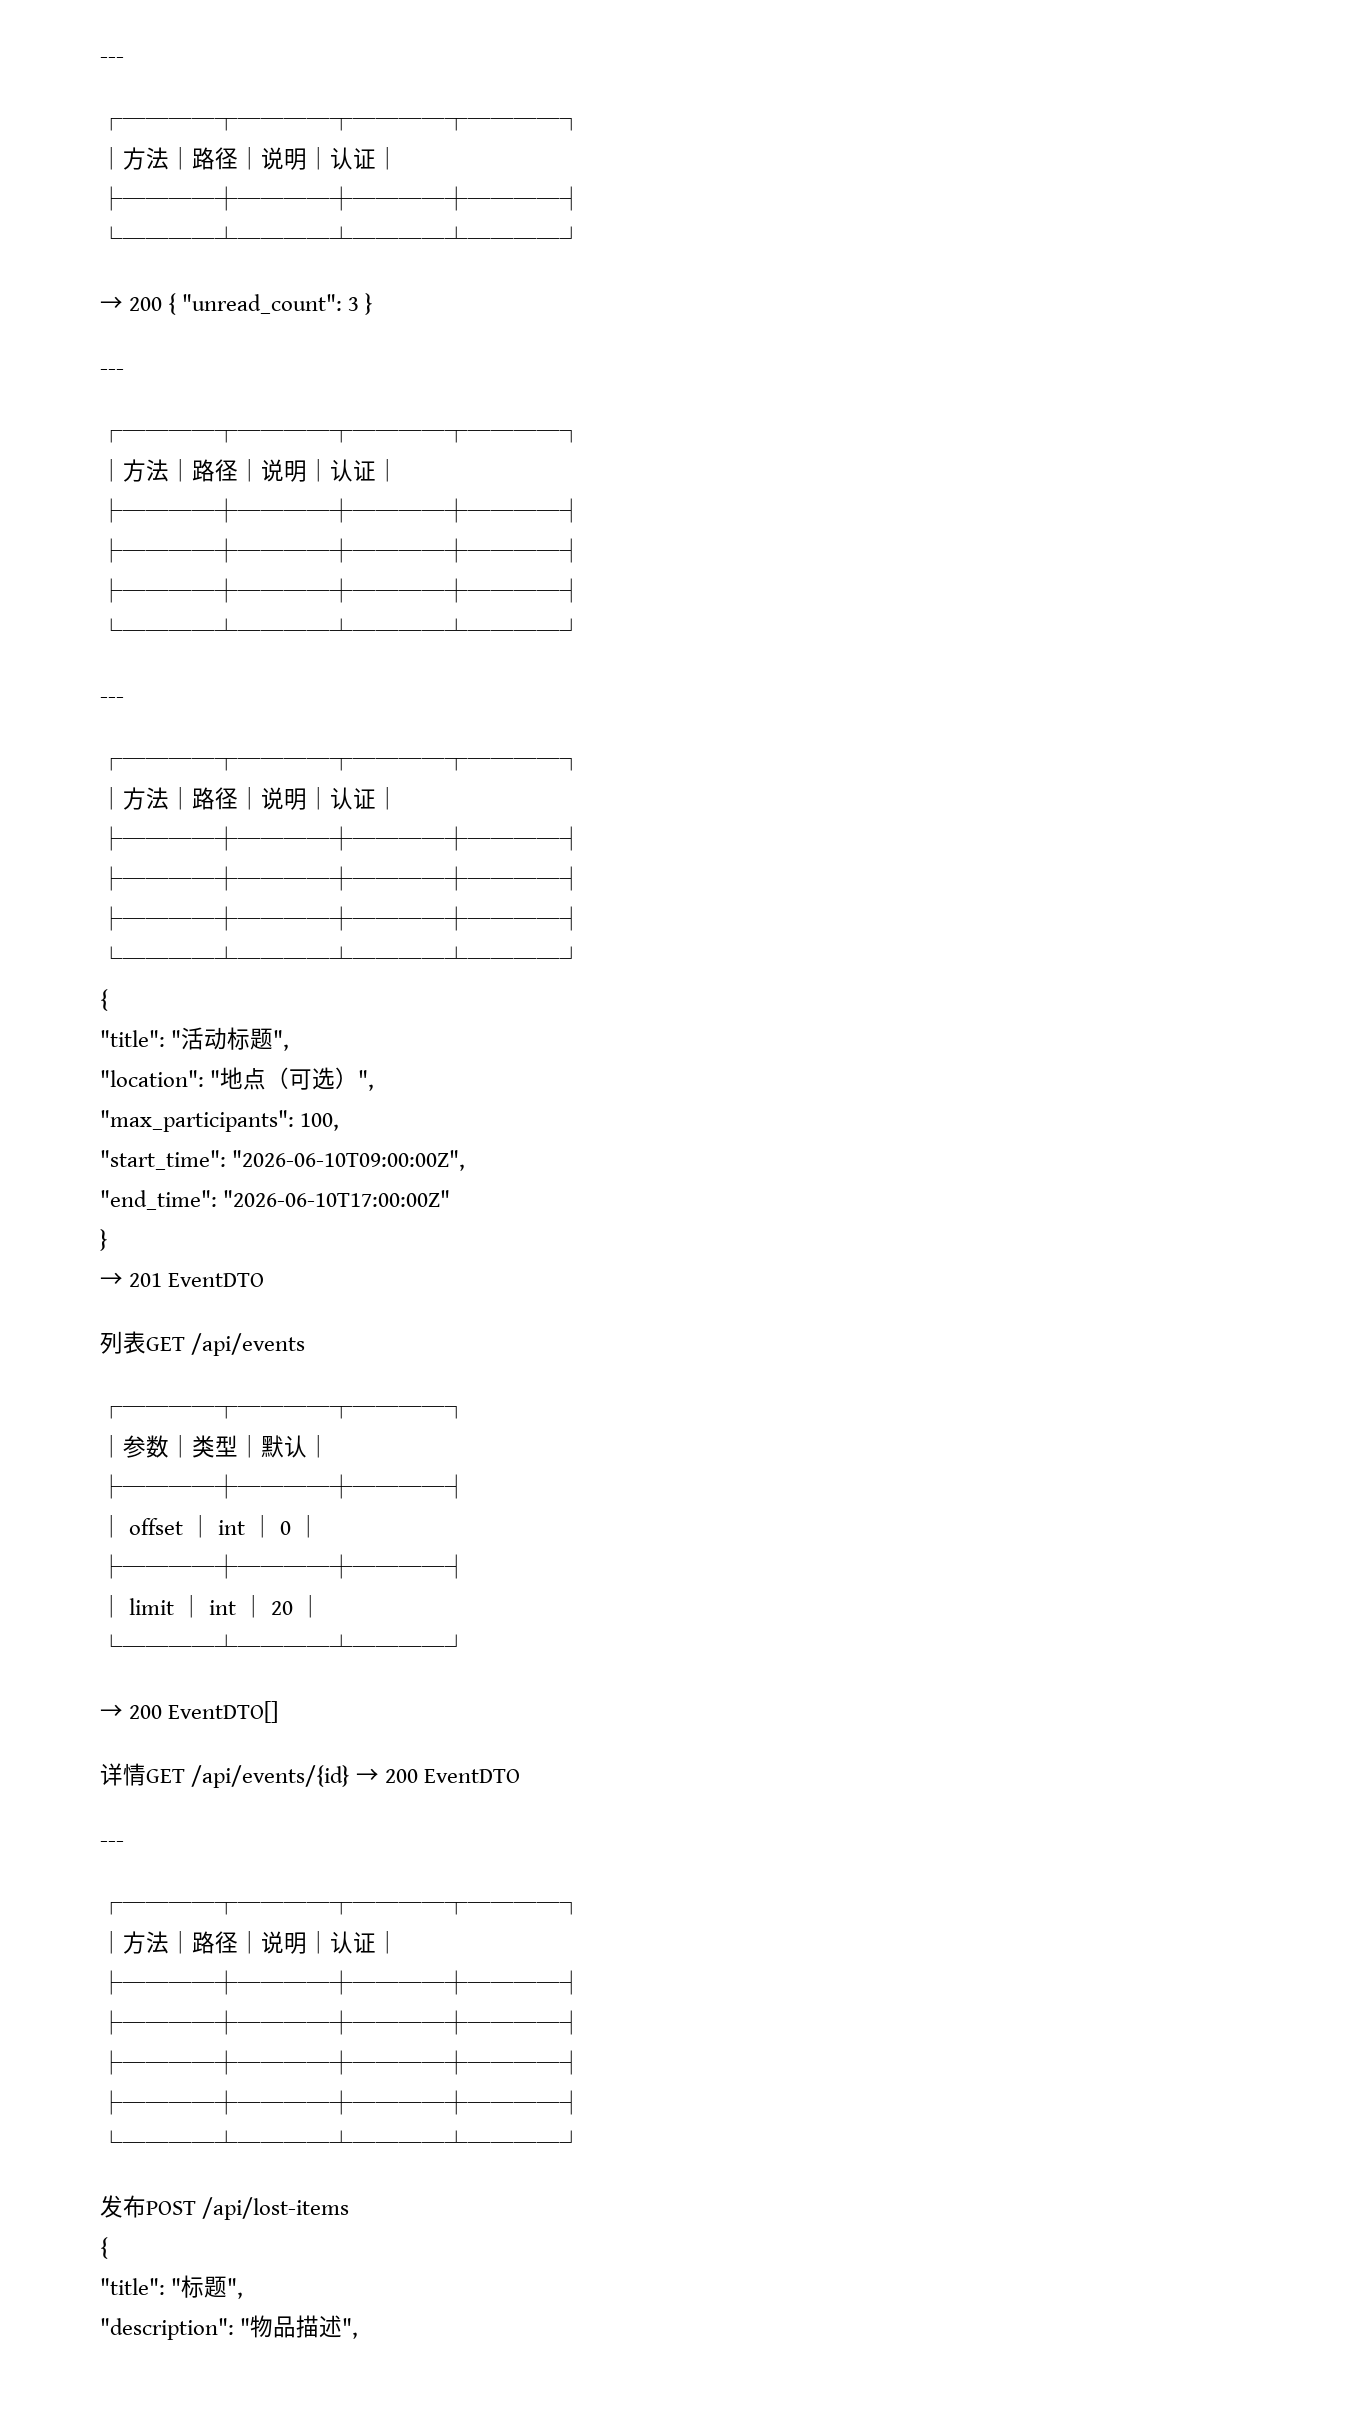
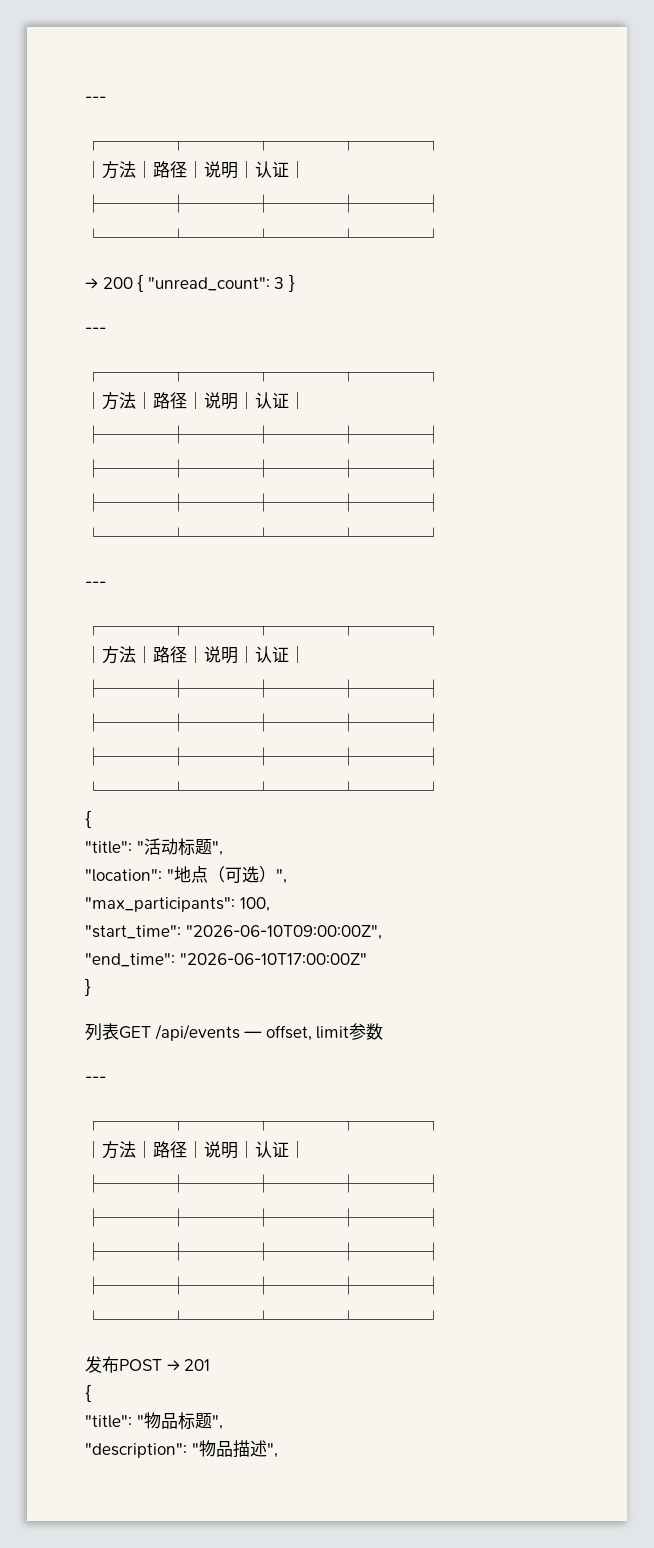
[100,1272,265,1287] // → 201 EventDTO -> (91, 987) none
[100,1406,468,1419] [100,1435,330,1458] [100,1474,468,1499] [100,1515,321,1538] [100,1554,468,1579] [100,1595,323,1618] [100,1634,468,1655] [100,1701,279,1723] [100,1763,521,1788] // ┌────┬────┬────┐ // │参数│类型│默认│ // ├────┼────┼────┤ // │ offset │ int │ 0 │ // ├────┼────┼────┤ // │ limit │ int │ 20 │ // └────┴────┴────┘ // → 200 EventDTO[] // 详情GET /api/events/{id} → 200 EventDTO -> [244,1023,384,1041] — offset, limit参数
[202,2197,350,2220] [100,2237,108,2259] [100,2278,182,2295] /api/lost-items // { // "title": " -> [166,1359,211,1371] [85,1384,91,1402] [85,1412,178,1429] → 201 // { // "title": "物品

